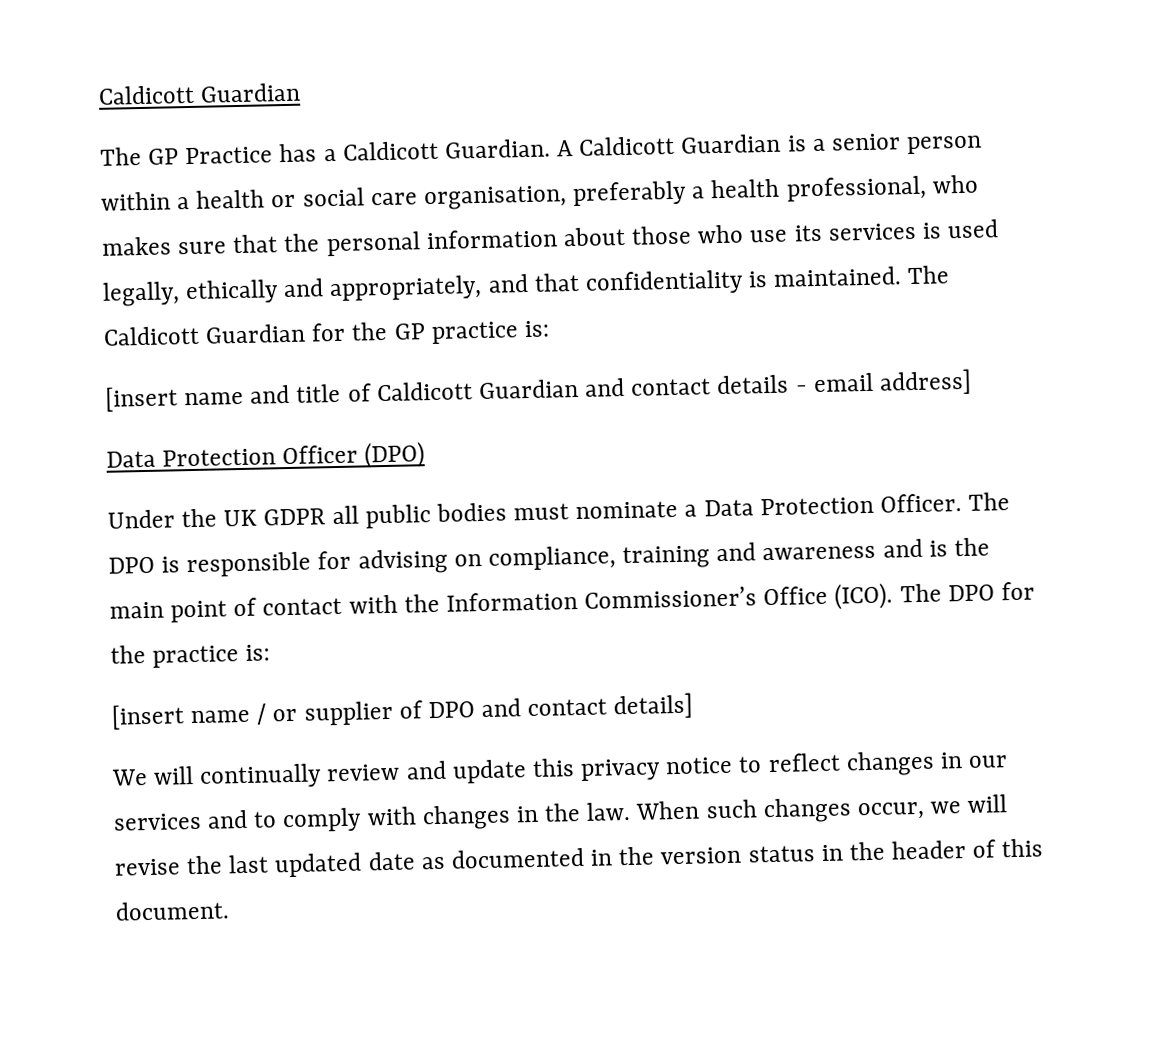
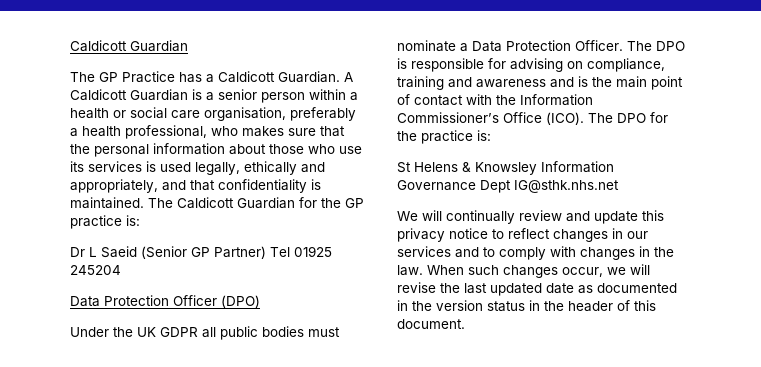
[105,368,972,412] [insert name and title of Caldicott Guardian and contact details - email address] -> [70,246,332,259] [70,265,121,275] Dr L Saeid (Senior GP Partner) Tel 01925 245204
[111,692,694,730] [insert name / or supplier of DPO and contact details] -> [397,161,614,175] [397,180,619,193] St Helens & Knowsley Information Governance Dept IG@sthk.nhs.net

